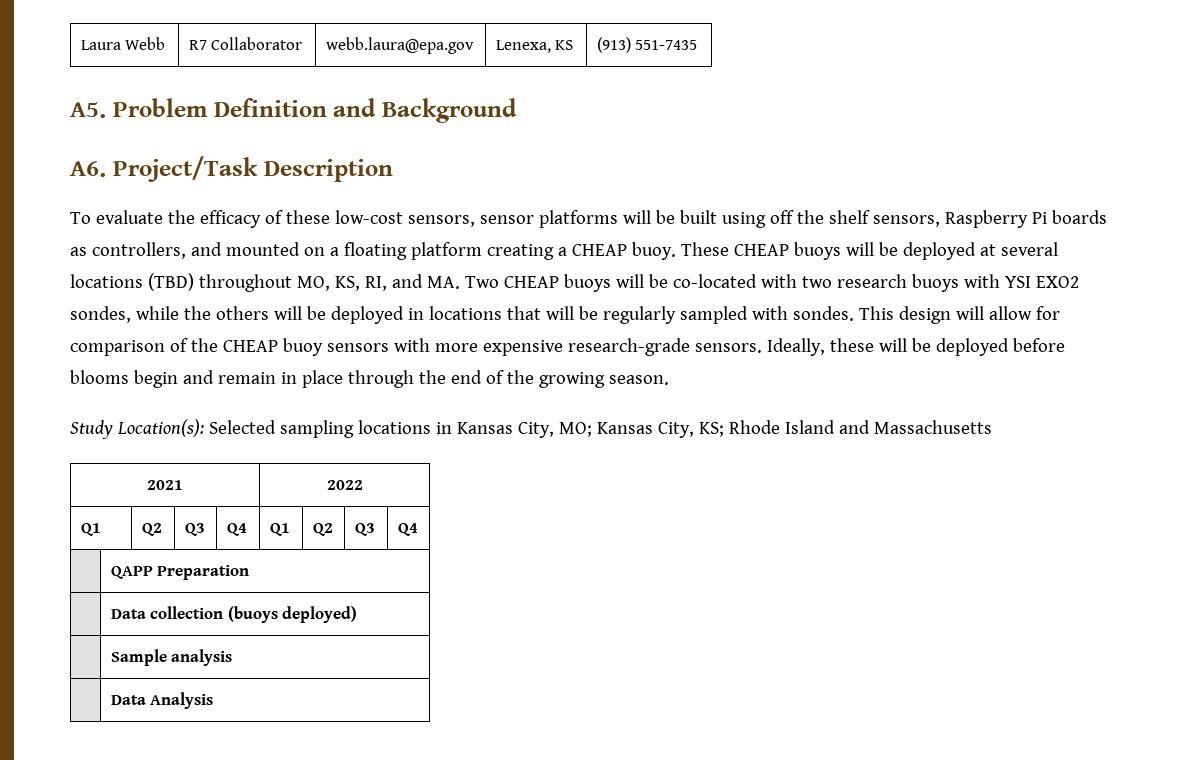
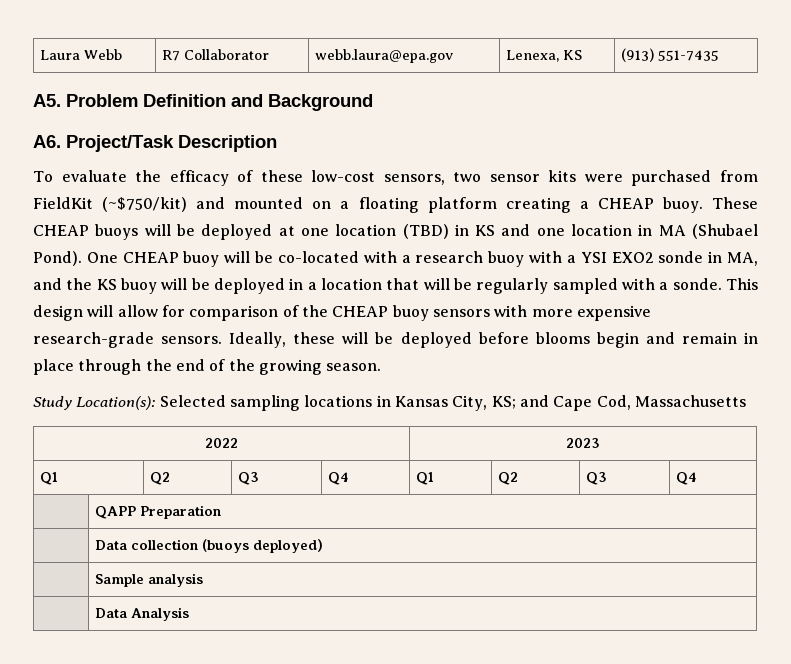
[479,210,1107,228] [70,242,186,259] sensor platforms will be built using off the shelf sensors, Raspberry Pi boards as controllers, -> [453,170,758,186] [33,197,188,212] two sensor kits were purchased from FieldKit (~$750/kit)
[1000,242,1058,256] [70,273,1079,292] [70,306,269,323] several locations (TBD) throughout MO, KS, RI, and MA. Two CHEAP buoys will be co-located with two research buoys with YSI EXO2 sondes, while the others -> [300,224,758,239] [33,251,759,267] [33,278,157,294] one location (TBD) in KS and one location in MA (Shubael Pond). One CHEAP buoy will be co-located with a research buoy with a YSI EXO2 sonde in MA, and the KS buoy
[428,306,502,320] locations -> [307,278,382,290] a location
[792,306,854,321] sondes. -> [659,278,722,290] a sonde.
[558,420,870,438] MO; Kansas City, KS; Rhode Island and -> [491,395,631,411] KS; and Cape Cod,
[147,480,183,490] [326,480,363,490] 2021 | 2022 -> [205,438,238,448] [566,438,600,448] 2022 | 2023

